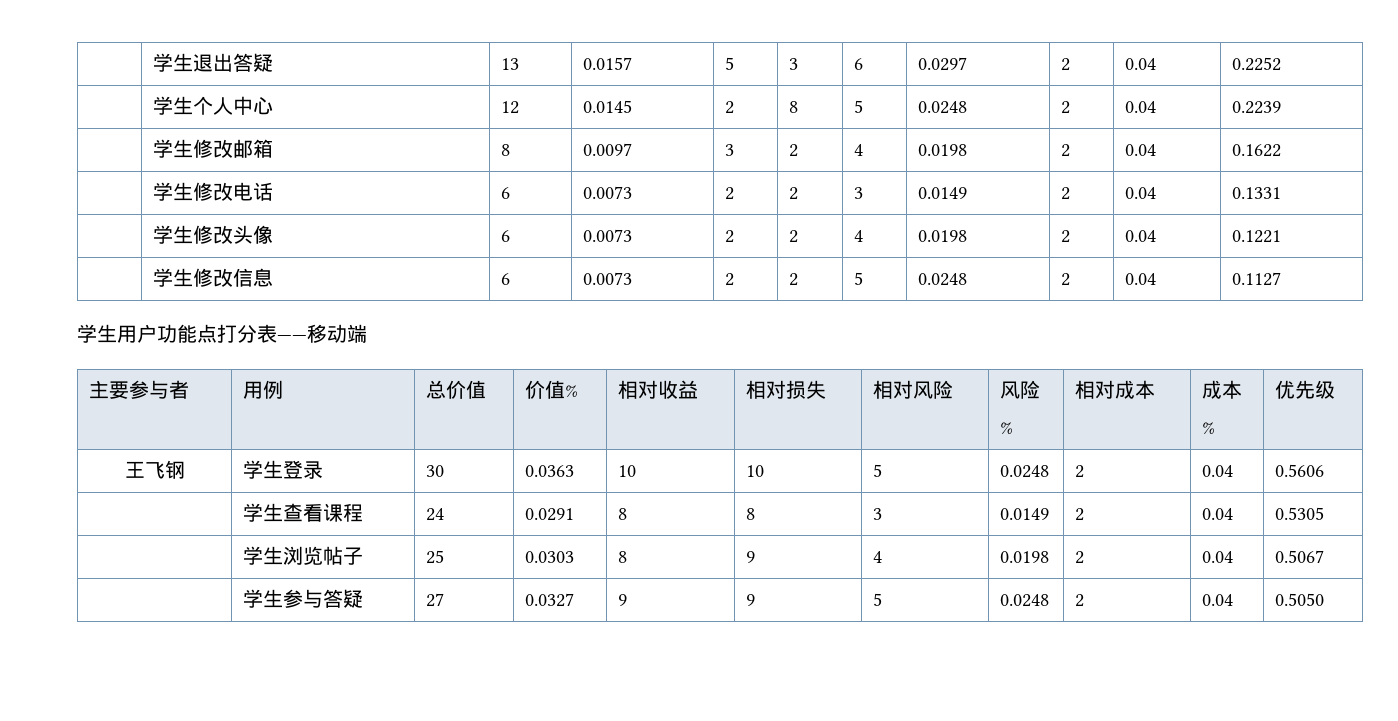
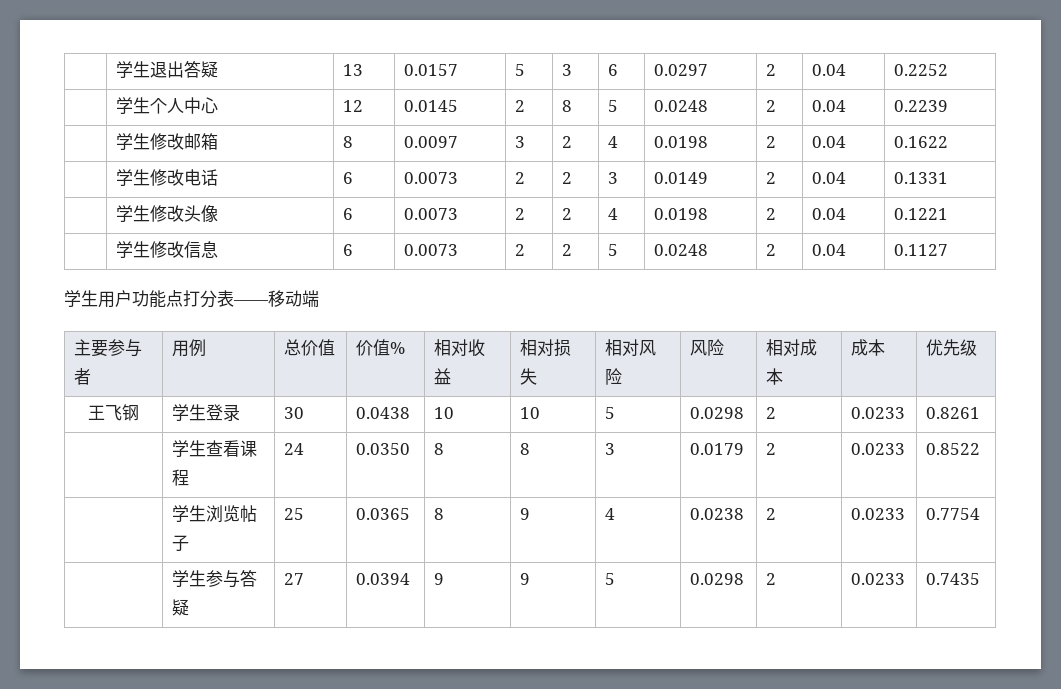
[999,422,1013,434] // % -> (725, 347) none
[1201,422,1215,434] // % -> (886, 347) none
[524,465,574,477] 0.0363 -> [356,407,411,419] 0.0438
[999,465,1049,478] [1074,465,1084,478] [1201,465,1233,477] [1274,464,1324,477] 0.0248 | 2 | 0.04 | 0.5606 -> [690,407,745,419] [766,407,777,419] [851,407,906,419] [926,407,981,419] 0.0298 | 2 | 0.0233 | 0.8261
[524,508,574,521] 0.0291 -> [356,443,411,455] 0.0350
[999,508,1049,520] [1074,508,1084,521] [1201,508,1233,520] [1274,507,1324,520] 0.0149 | 2 | 0.04 | 0.5305 -> [690,443,745,455] [766,443,777,455] [851,443,906,455] [926,443,981,455] 0.0179 | 2 | 0.0233 | 0.8522
[524,551,574,563] 0.0303 -> [356,508,411,520] 0.0365
[999,551,1049,563] [1074,551,1084,564] [1201,551,1233,563] [1274,550,1324,563] 0.0198 | 2 | 0.04 | 0.5067 -> [690,508,745,520] [766,508,777,520] [851,508,906,520] [926,508,981,520] 0.0238 | 2 | 0.0233 | 0.7754
[524,593,574,607] 0.0327 -> [356,573,411,585] 0.0394
[999,594,1049,607] [1074,594,1084,607] [1201,594,1233,606] [1274,593,1324,606] 0.0248 | 2 | 0.04 | 0.5050 -> [690,573,745,585] [766,573,777,585] [851,573,906,585] [926,573,981,585] 0.0298 | 2 | 0.0233 | 0.7435

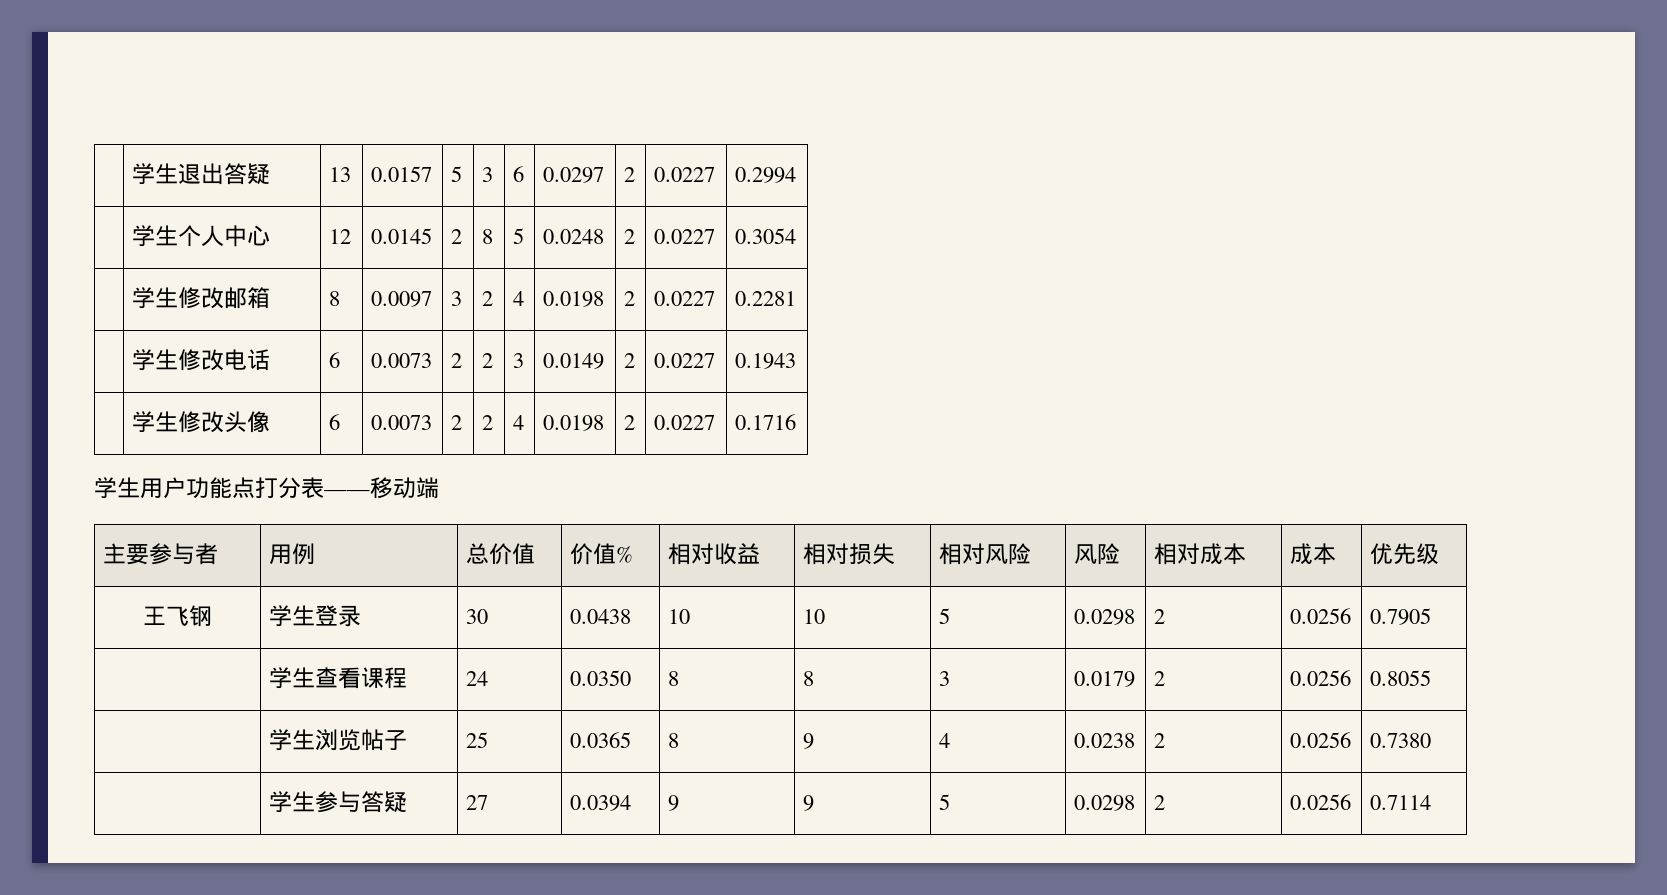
[812,64,847,76] [894,64,949,76] 0.04 | 0.2252 -> [654,167,716,182] [735,167,797,183] 0.0227 | 0.2994
[812,100,847,112] [894,100,949,112] 0.04 | 0.2239 -> [654,229,716,244] [735,228,797,244] 0.0227 | 0.3054
[812,136,847,148] [894,136,949,148] 0.04 | 0.1622 -> [654,291,716,306] [735,291,797,306] 0.0227 | 0.2281
[812,172,847,184] [894,172,949,184] 0.04 | 0.1331 -> [654,353,716,368] [735,353,797,369] 0.0227 | 0.1943
[812,208,847,220] [894,208,949,220] [116,241,219,258] [343,244,354,256] [404,244,459,256] [515,244,526,256] [562,244,573,256] [608,244,619,256] [654,244,709,256] [766,244,777,256] [812,244,847,256] [894,244,949,256] 0.04 | 0.1221 // | 学生修改信息 | 6 | 0.0073 | 2 | 2 | 5 | 0.0248 | 2 | 0.04 | 0.1127 -> [654,415,716,430] [735,414,797,430] 0.0227 | 0.1716
[851,407,906,419] [926,407,981,419] 0.0233 | 0.8261 -> [1290,608,1352,624] [1370,608,1432,625] 0.0256 | 0.7905
[851,443,906,455] [926,443,981,455] 0.0233 | 0.8522 -> [1290,670,1352,686] [1370,670,1432,686] 0.0256 | 0.8055
[851,508,906,520] [926,508,981,520] 0.0233 | 0.7754 -> [1290,732,1352,748] [1370,733,1432,748] 0.0256 | 0.7380
[851,573,906,585] [926,573,981,585] 0.0233 | 0.7435 -> [1290,794,1352,810] [1370,795,1432,810] 0.0256 | 0.7114

